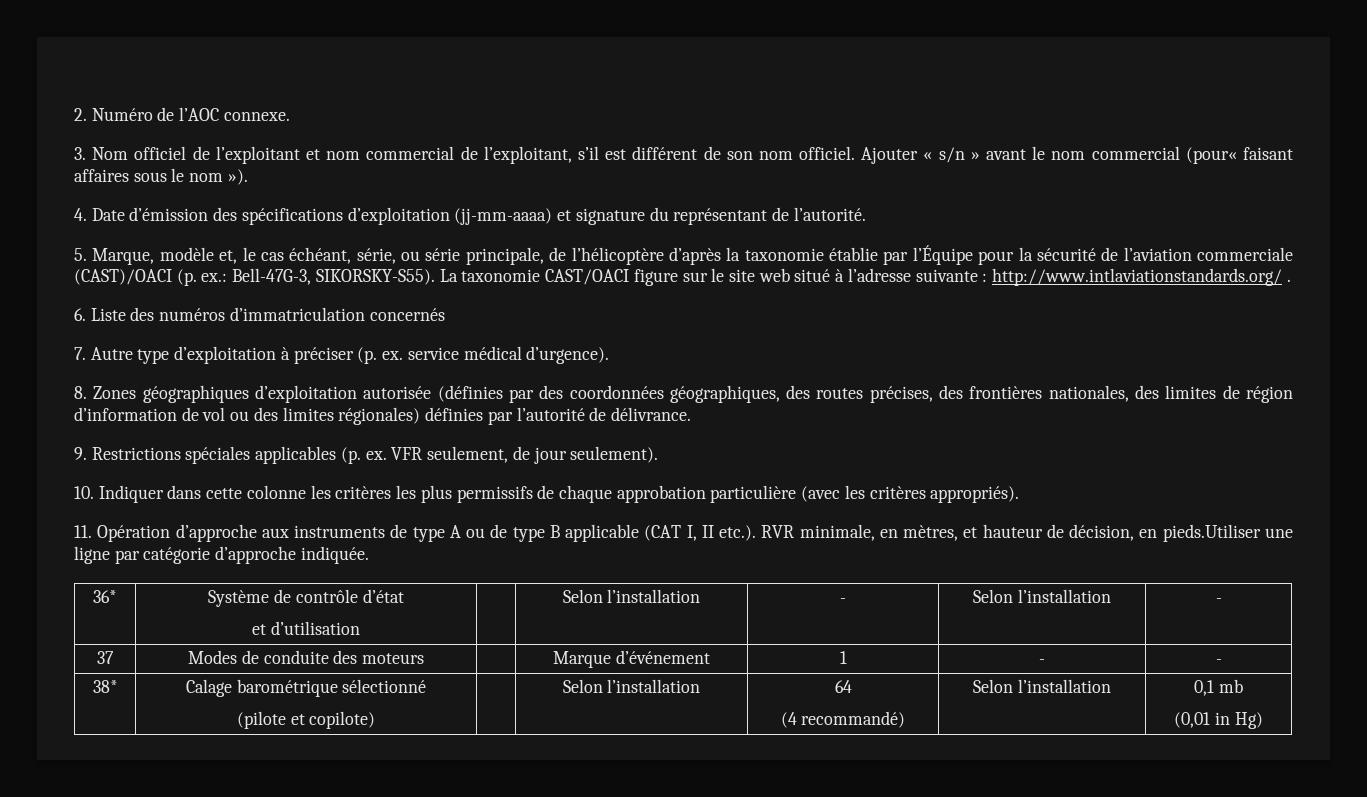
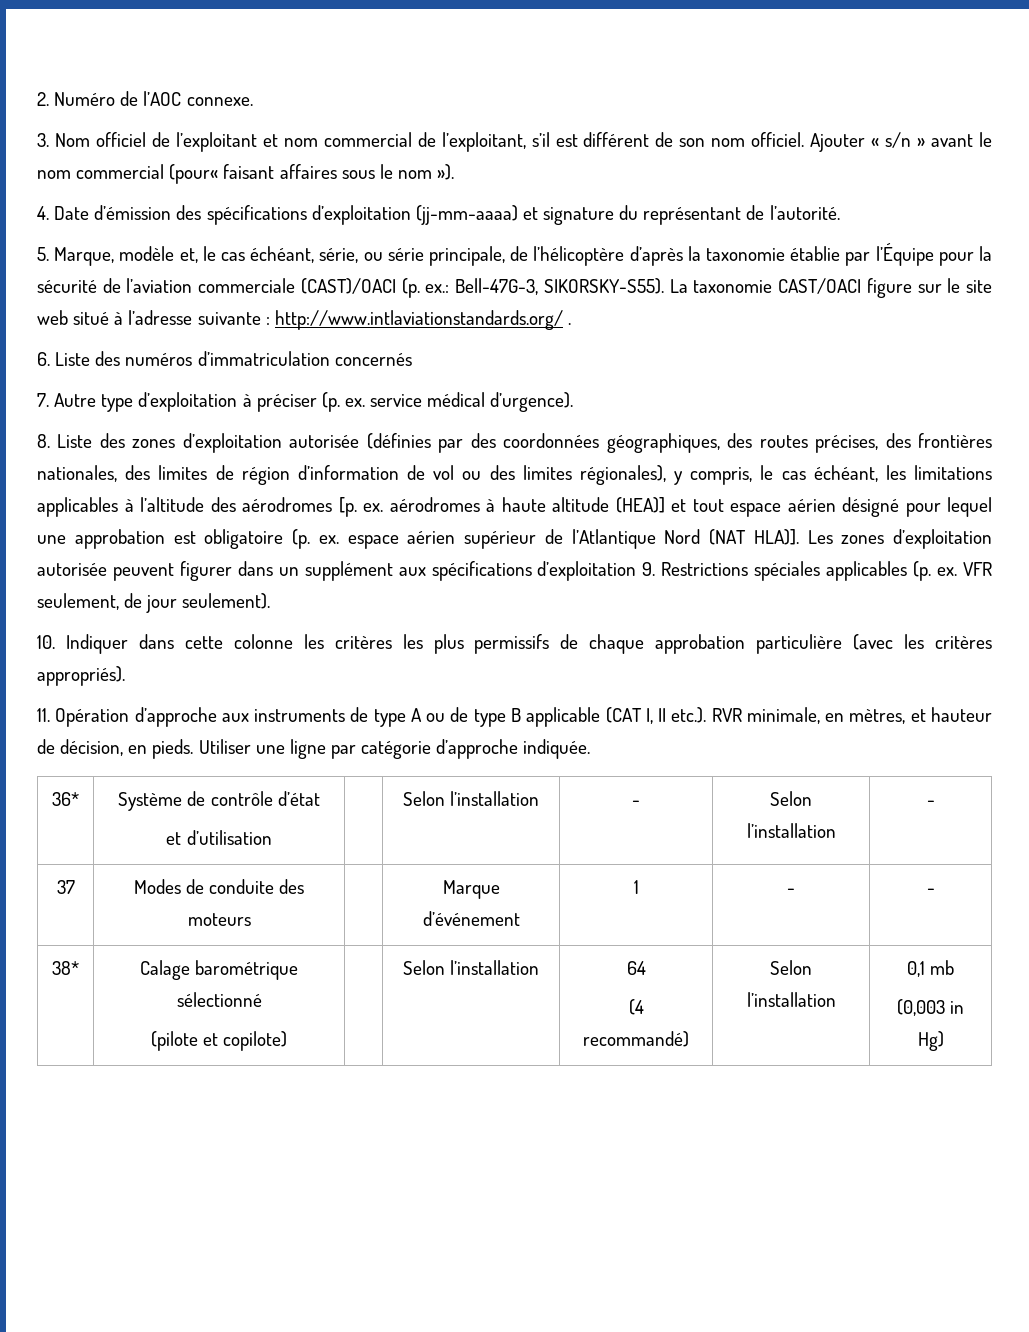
[93,385,249,403] Zones géographiques -> [57,433,176,448] Liste des zones
[338,407,691,425] régionales) définies par l’autorité de délivrance. // -> [579,465,992,485] [37,497,992,517] [37,529,992,549] [37,561,637,581] régionales), y compris, le cas échéant, les limitations applicables à l’altitude des aérodromes [p. ex. aérodromes à haute altitude (HEA)] et tout espace aérien désigné pour lequel une approbation est obligatoire (p. ex. espace aérien supérieur de l’Atlantique Nord (NAT HLA)]. Les zones d’exploitation autorisée peuvent figurer dans un supplément aux spécifications d’exploitation
[1162,524,1261,542] pieds.Utiliser -> [152,739,251,759] pieds. Utiliser
[1174,712,1211,728] (0,01 -> [896,999,945,1016] (0,003

